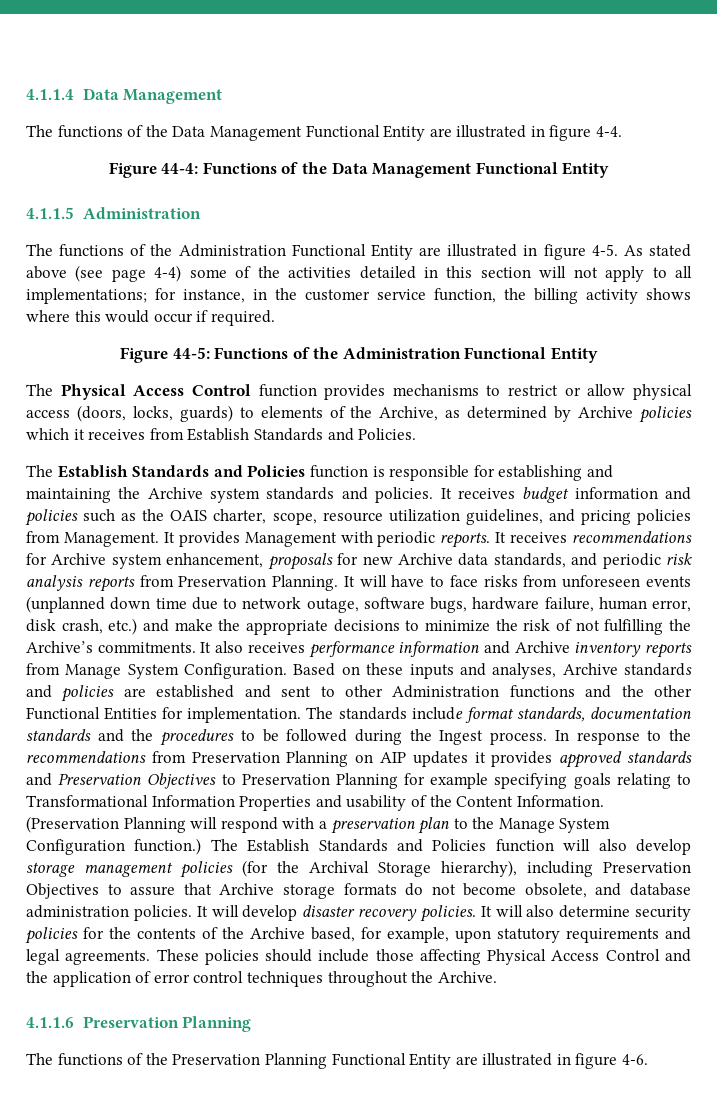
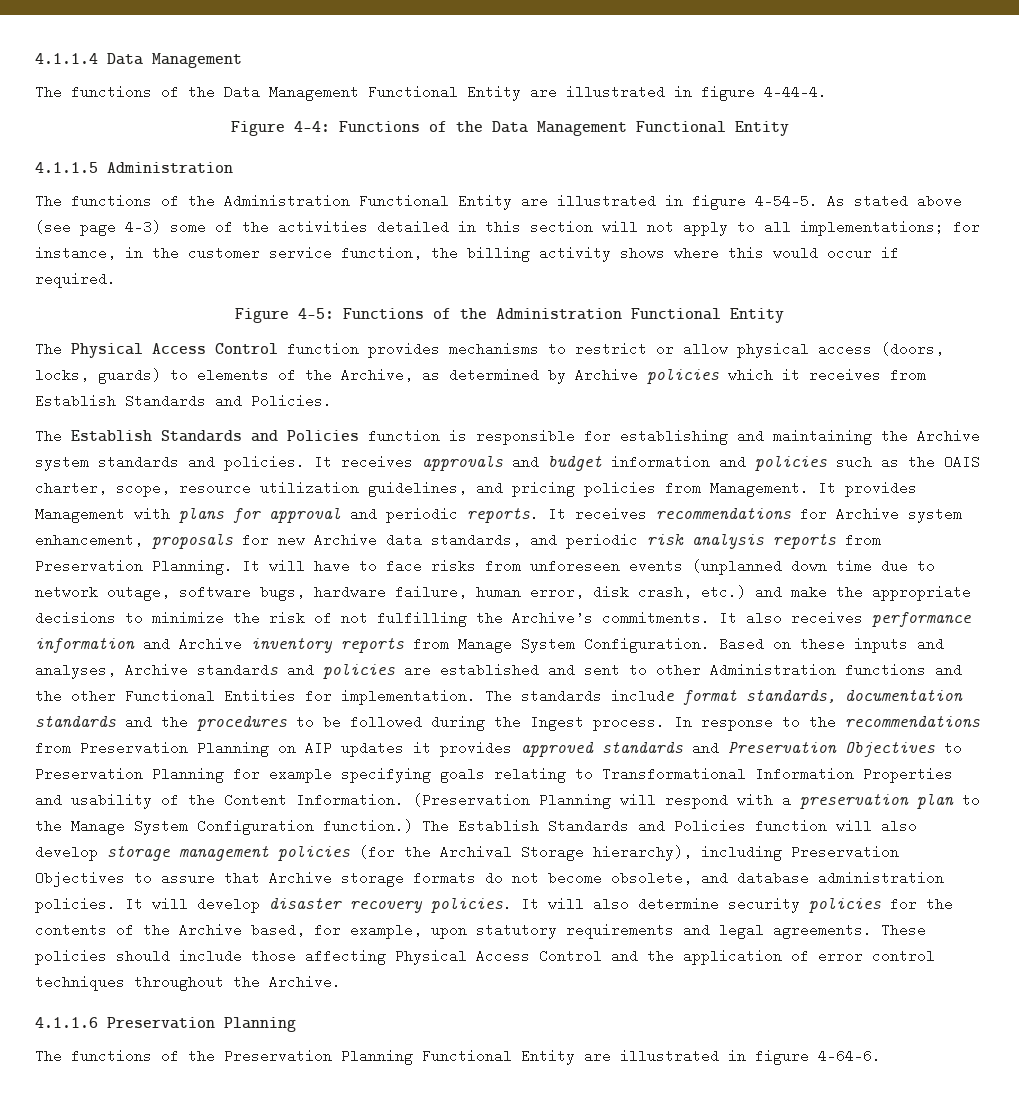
[596,126,623,137] [108,162,199,178] 4-4. // Figure 44-4: -> [764,85,827,99] [230,121,330,136] 4-44-4. // Figure 4-4:
[591,244,618,256] 4-5. -> [755,194,818,208] 4-54-5.
[154,265,182,282] 4-4) -> [125,220,161,234] 4-3)
[172,347,210,359] 44-5: -> [298,308,334,319] 4-5:
(515, 493) none -> [422,455,539,471] approvals and
(373, 537) none -> [179,507,377,523] plans for approval and
[622,1054,649,1065] 4-6. -> [818,1049,881,1063] 4-64-6.

